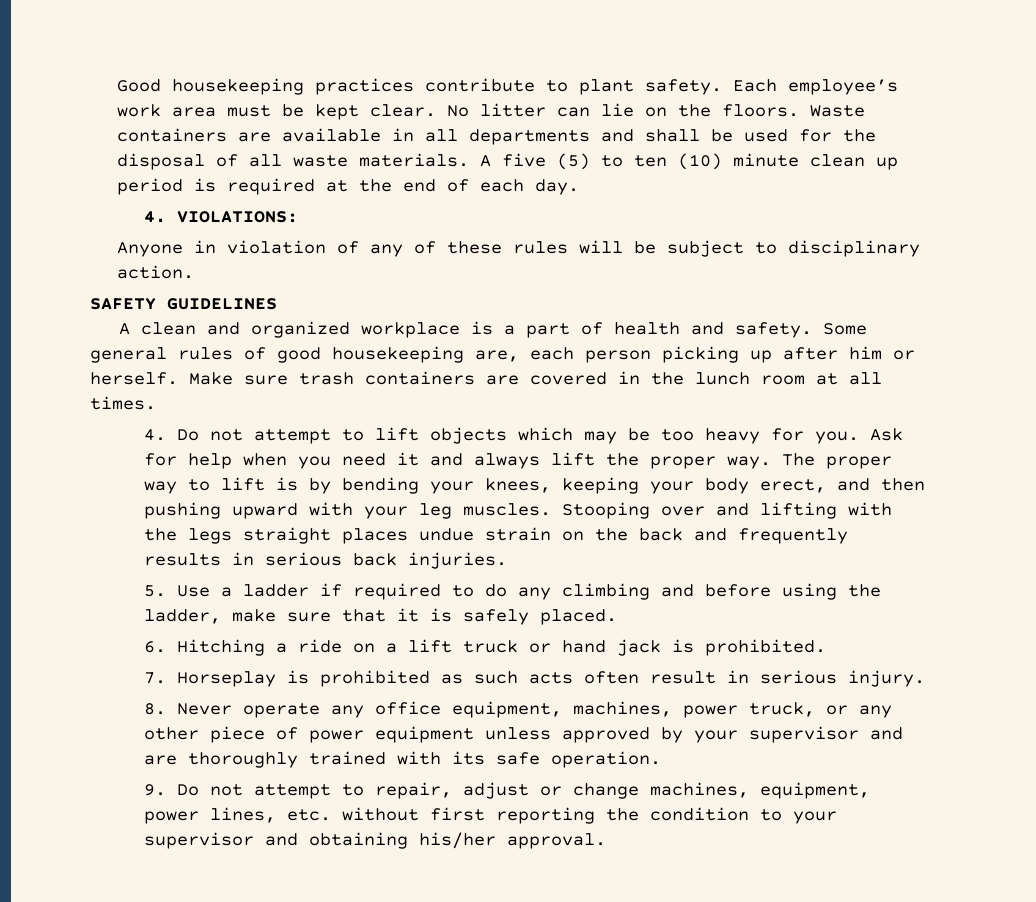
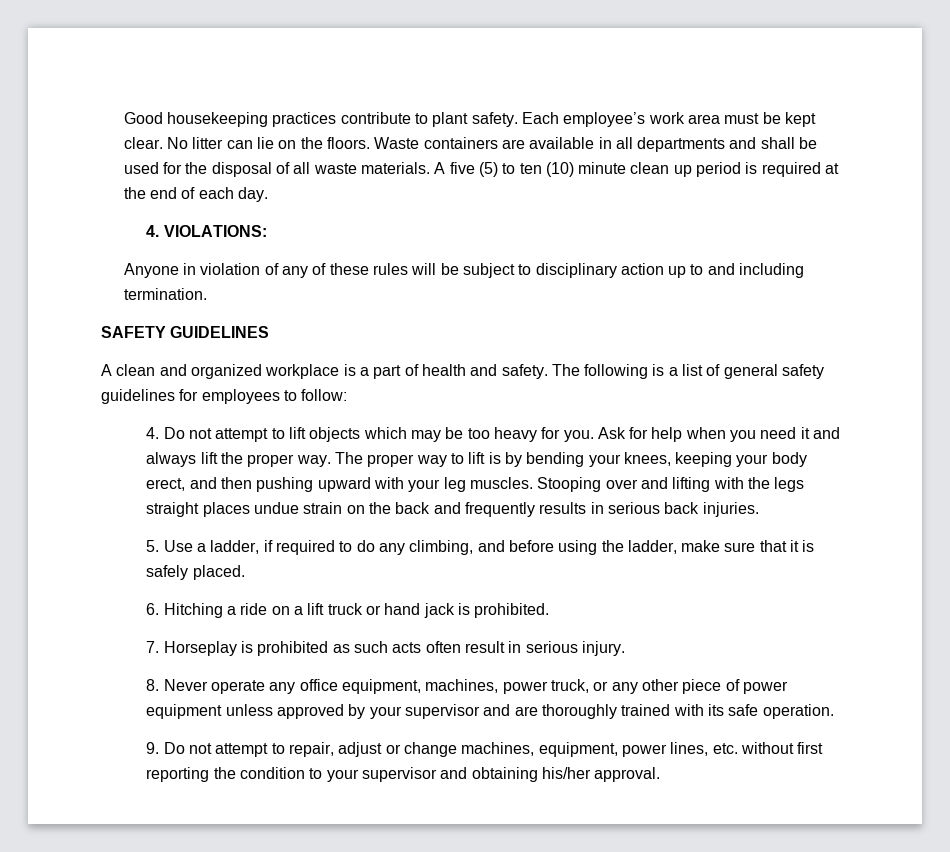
[116,265,194,279] action. -> [620,263,805,278] [123,288,207,300] action up to and including termination.
[822,323,867,335] [90,346,915,363] [90,371,882,385] [90,396,156,410] Some general rules of good housekeeping are, each person picking up after him or herself. Make sure trash containers are covered in the lunch room at all times. -> [551,364,825,379] [101,389,348,404] The following is a list of general safety guidelines for employees to follow:
[242,584,309,597] ladder -> [210,540,260,554] ladder,
[561,583,650,600] climbing -> [409,540,474,555] climbing,

